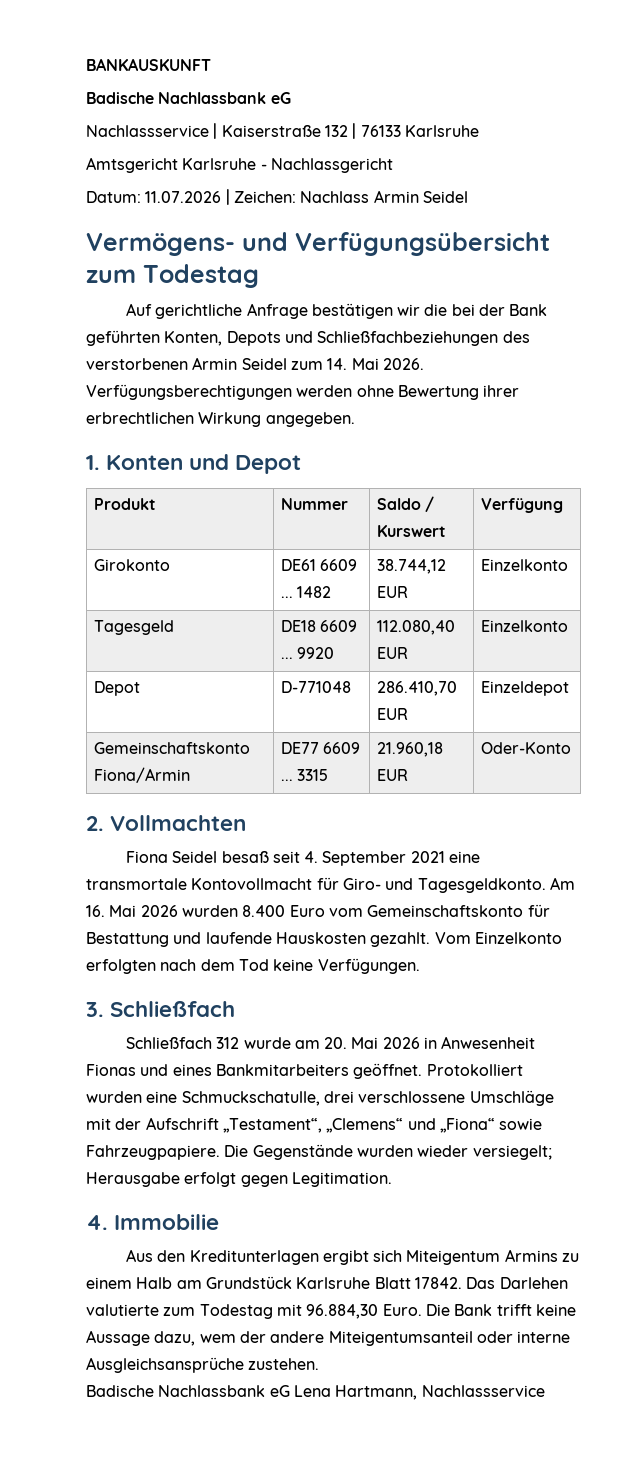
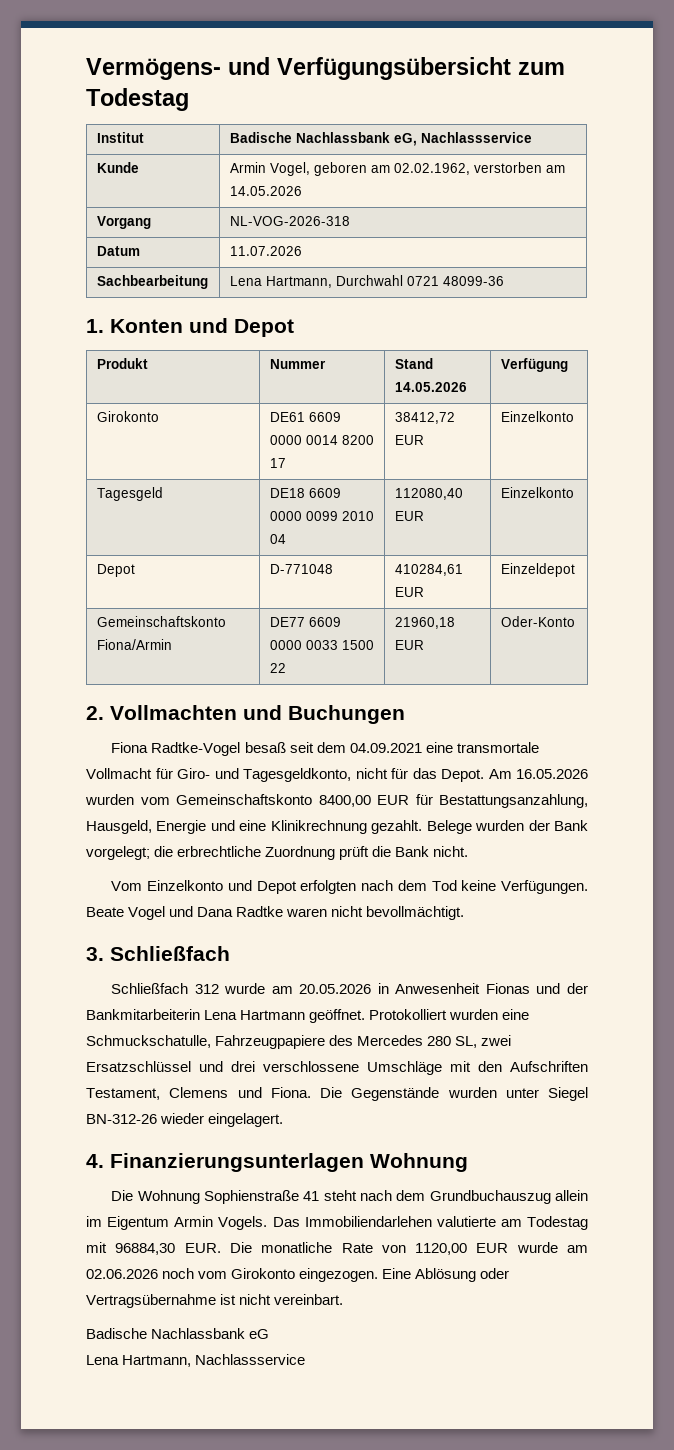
[86,58,211,71] [86,92,291,104] [86,123,479,139] [86,157,393,173] [86,189,468,205] BANKAUSKUNFT // Badische Nachlassbank eG // Nachlassservice | Kaiserstraße 132 | 76133 Karlsruhe // Amtsgericht Karlsruhe - Nachlassgericht // Datum: 11.07.2026 | Zeichen: Nachlass Armin Seidel // -> (86, 69) none
[125,303,548,319] [86,330,530,346] [86,357,424,370] [86,384,520,400] [86,412,355,427] // Auf gerichtliche Anfrage bestätigen wir die bei der Bank geführten Konten, Depots und Schließfachbeziehungen des verstorbenen Armin Seidel zum 14. Mai 2026. Verfügungsberechtigungen werden ohne Bewertung ihrer erbrechtlichen Wirkung angegeben. -> [96,132,144,143] [229,132,532,146] [96,162,139,173] [229,162,565,176] [229,186,302,196] [96,216,151,229] [229,216,350,226] [96,246,140,256] [229,246,302,256] [96,275,208,289] [229,275,504,288] // Institut | Badische Nachlassbank eG, Nachlassservice // Kunde | Armin Vogel, geboren am 02.02.1962, verstorben am 14.05.2026 // Vorgang | NL-VOG-2026-318 // Datum | 11.07.2026 // Sachbearbeitung | Lena Hartmann, Durchwahl 0721 48099-36
[376,496,434,512] [376,525,446,537] Saldo / Kurswert -> [394,358,433,369] [394,382,467,392] Stand 14.05.2026
[280,586,331,598] [376,559,446,574] ... 1482 | 38.744,12 -> [269,435,374,445] [269,458,286,468] [394,412,455,424] 0000 0014 8200 17 | 38412,72
[280,647,334,659] [376,620,455,635] ... 9920 | 112.080,40 -> [269,511,374,521] [269,534,286,544] [394,488,463,500] 0000 0099 2010 04 | 112080,40
[376,681,457,696] 286.410,70 -> [394,564,463,576] 410284,61
[280,769,328,781] [376,742,443,757] ... 3315 | 21.960,18 -> [269,640,374,650] [269,663,286,673] [394,617,455,629] 0000 0033 1500 22 | 21960,18
(247, 823) none -> [243,705,405,724] und Buchungen
[172,851,218,863] Seidel -> [151,742,241,756] Radtke-Vogel
[304,851,445,866] 4. September 2021 -> [316,742,422,753] dem 04.09.2021
[191,878,313,890] Kontovollmacht -> [86,768,152,779] Vollmacht
[417,877,575,893] [86,904,550,917] [86,932,562,947] Tagesgeldkonto. Am 16. Mai 2026 wurden 8.400 Euro vom Gemeinschaftskonto für Bestattung und laufende Hauskosten gezahlt. Vom Einzelkonto -> [243,768,588,782] [85,794,588,808] [86,820,589,834] [86,846,469,860] [111,880,297,894] Tagesgeldkonto, nicht für das Depot. Am 16.05.2026 wurden vom Gemeinschaftskonto 8400,00 EUR für Bestattungsanzahlung, Hausgeld, Energie und eine Klinikrechnung gezahlt. Belege wurden der Bank vorgelegt; die erbrechtliche Zuordnung prüft die Bank nicht. // Vom Einzelkonto und Depot
(420, 966) none -> [86,906,465,920] Beate Vogel und Dana Radtke waren nicht bevollmächtigt.
[324,1037,420,1049] 20. Mai 2026 -> [299,984,372,994] 20.05.2026
[172,1064,349,1076] eines Bankmitarbeiters -> [567,983,588,994] [86,1009,306,1020] der Bankmitarbeiterin Lena Hartmann
[323,1090,554,1106] [86,1117,543,1133] [86,1144,552,1160] [86,1172,392,1187] [86,1214,220,1230] [125,1249,580,1265] [86,1276,568,1289] [86,1304,576,1319] [86,1330,571,1346] [86,1357,320,1373] [86,1385,290,1397] drei verschlossene Umschläge mit der Aufschrift „Testament“, „Clemens“ und „Fiona“ sowie Fahrzeugpapiere. Die Gegenstände wurden wieder versiegelt; Herausgabe erfolgt gegen Legitimation. // 4. Immobilie // Aus den Kreditunterlagen ergibt sich Miteigentum Armins zu einem Halb am Grundstück Karlsruhe Blatt 17842. Das Darlehen valutierte zum Todestag mit 96.884,30 Euro. Die Bank trifft keine Aussage dazu, wem der andere Miteigentumsanteil oder interne Ausgleichsansprüche zustehen. // Badische Nachlassbank eG -> [215,1035,512,1049] [86,1061,588,1075] [86,1087,588,1101] [86,1113,284,1127] [86,1153,468,1172] [111,1190,589,1204] [86,1216,588,1230] [86,1242,588,1255] [86,1268,510,1282] [86,1294,344,1308] [86,1328,270,1339] Fahrzeugpapiere des Mercedes 280 SL, zwei Ersatzschlüssel und drei verschlossene Umschläge mit den Aufschriften Testament, Clemens und Fiona. Die Gegenstände wurden unter Siegel BN-312-26 wieder eingelagert. // 4. Finanzierungsunterlagen Wohnung // Die Wohnung Sophienstraße 41 steht nach dem Grundbuchauszug allein im Eigentum Armin Vogels. Das Immobiliendarlehen valutierte am Todestag mit 96884,30 EUR. Die monatliche Rate von 1120,00 EUR wurde am 02.06.2026 noch vom Girokonto eingezogen. Eine Ablösung oder Vertragsübernahme ist nicht vereinbart. // Badische Nachlassbank eG //

